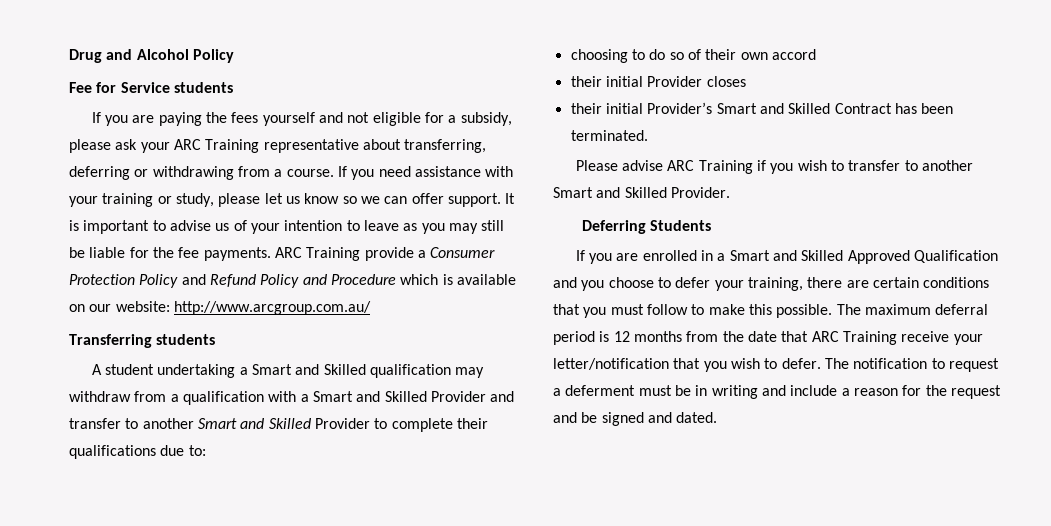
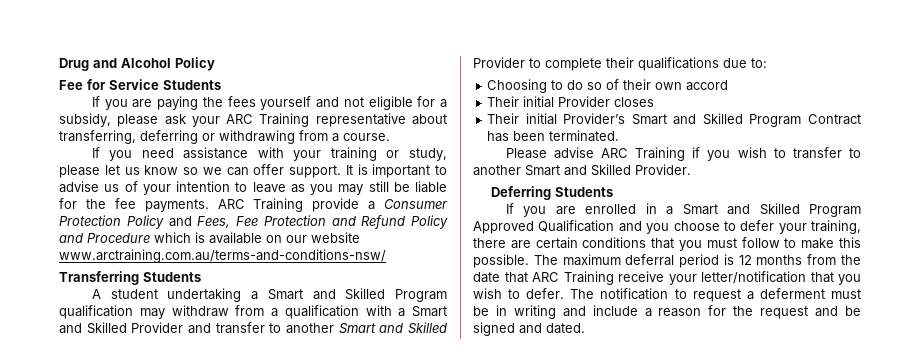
[173,82,233,93] students -> [163,80,221,90] Students
(334, 173) none -> (390, 137) //
(206, 279) none -> [197,215,356,228] Fees, Fee Protection and
[115,301,371,315] website: http://www.arcgroup.com.au/ -> [311,232,360,243] [59,249,386,263] website www.arctraining.com.au/terms-and-conditions-nsw/
[156,334,216,345] students -> [143,272,201,282] Students
(366, 369) none -> [395,289,447,302] Program
[570,49,628,63] choosing -> [487,79,548,93] Choosing
[570,76,602,87] their -> [487,96,520,107] Their
[570,103,602,114] their -> [487,113,520,124] Their
(831, 108) none -> [749,114,802,127] Program
(844, 255) none -> [809,204,861,217] Program

